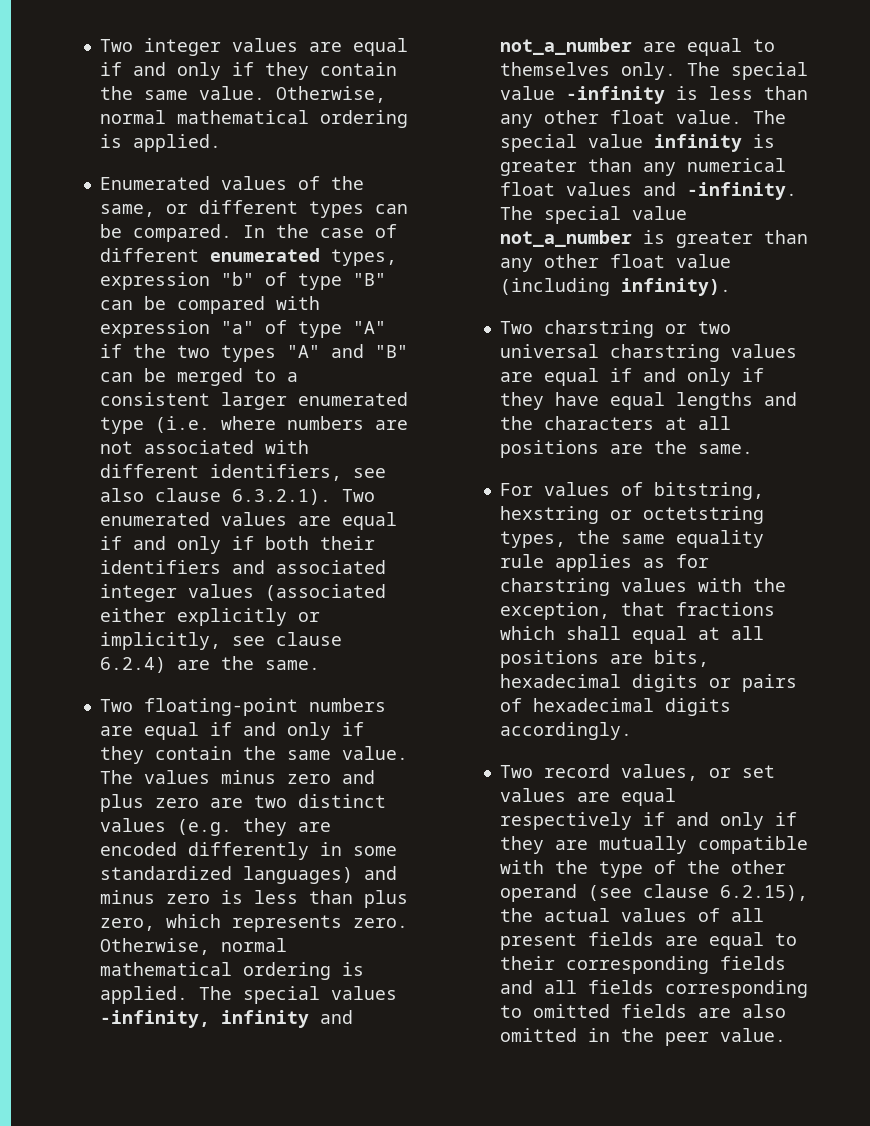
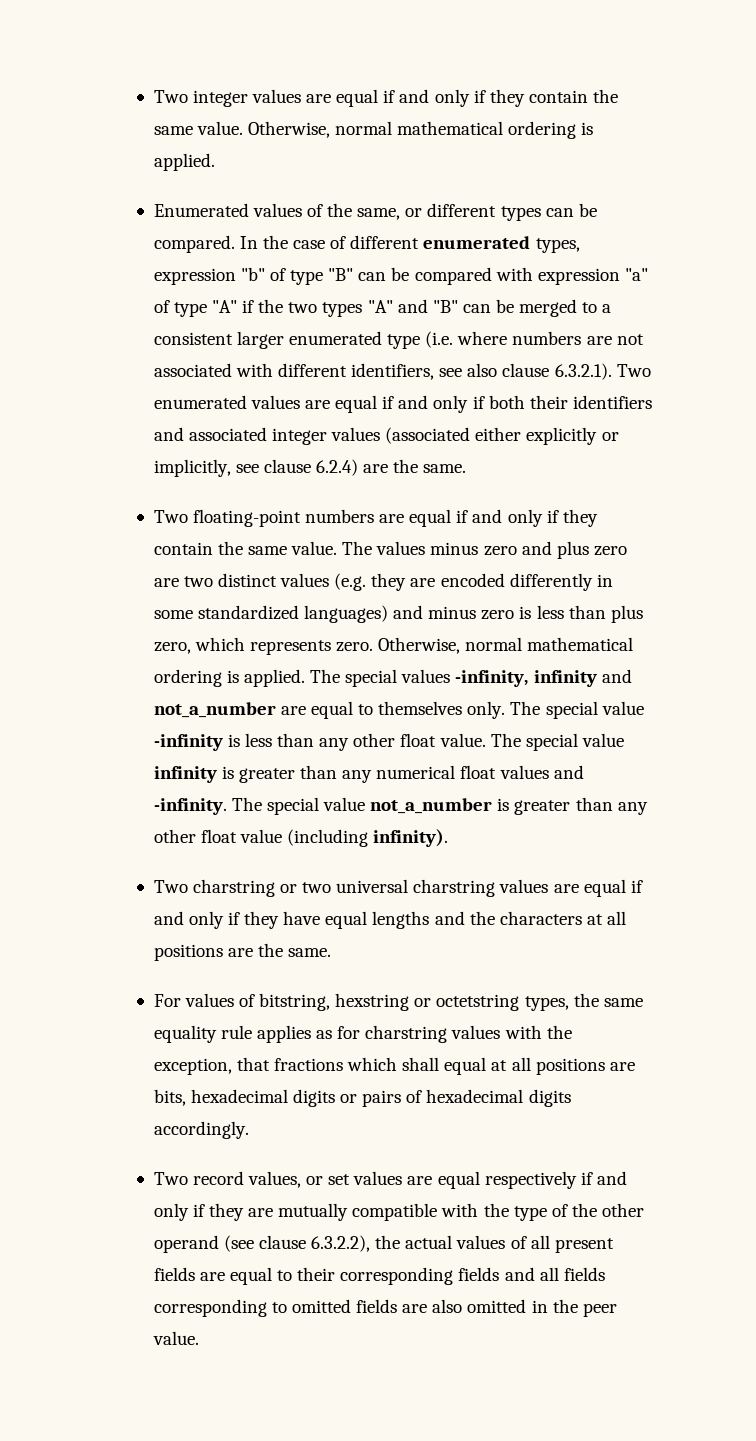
[719,885,808,901] 6.2.15), -> [311,1235,371,1252] 6.3.2.2),

